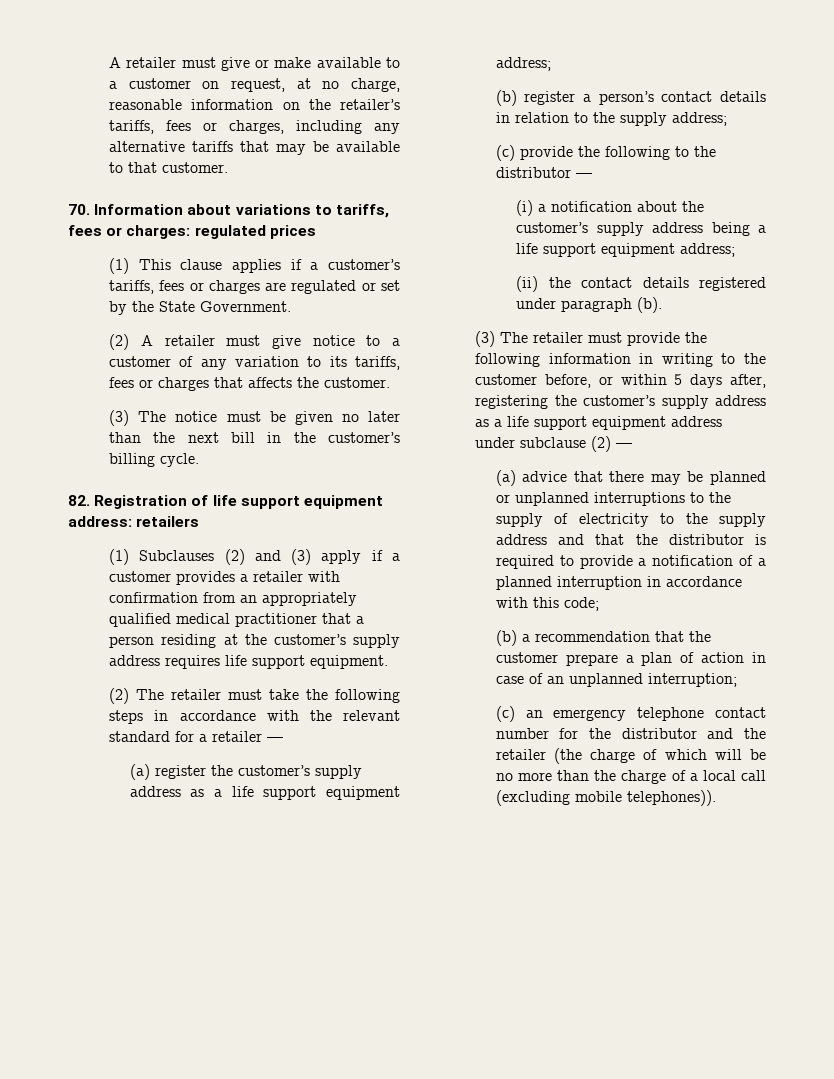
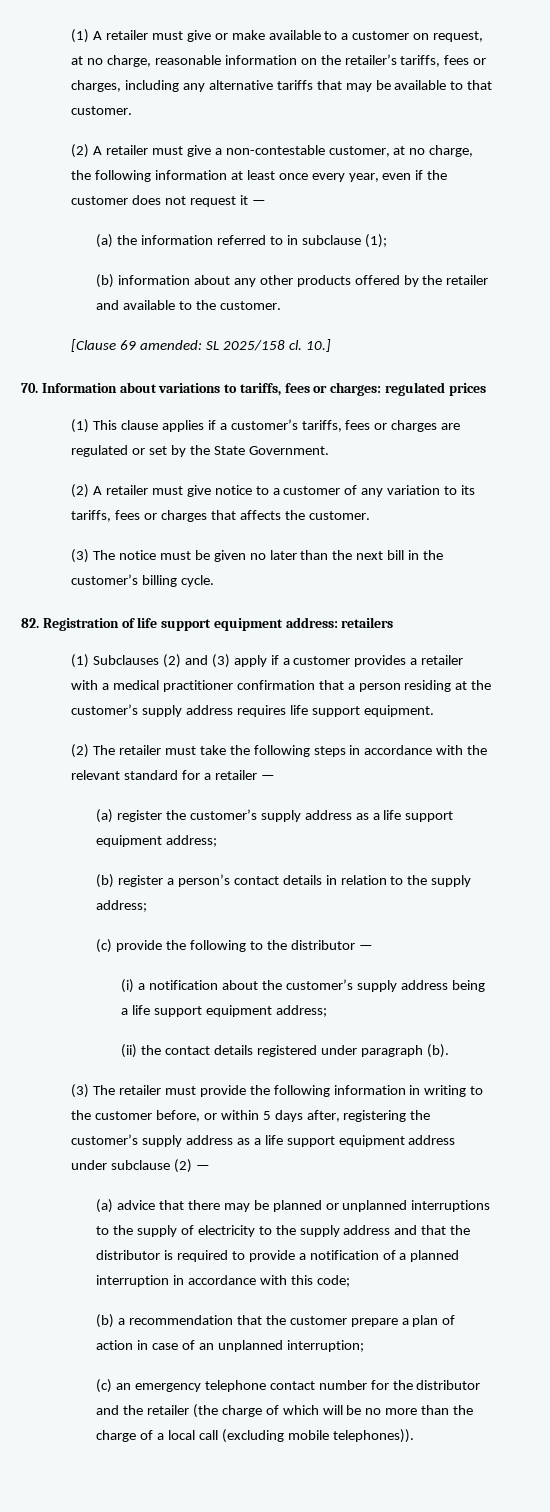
(109, 62) none -> [71,29,90,43] (1)
(229, 167) none -> [71,144,474,158] [71,170,448,182] [71,195,266,207] [96,234,387,248] [96,274,489,288] [96,300,281,310] [71,339,331,352] // (2) A retailer must give a non-contestable customer, at no charge, the following information at least once every year, even if the customer does not request it — // (a) the information referred to in subclause (1); // (b) information about any other products offered by the retailer and available to the customer. // [Clause 69 amended: SL 2025/158 cl. 10.]
[109,592,358,606] [109,613,172,627] confirmation from an appropriately qualified -> [102,683,110,690] a
(318, 620) none -> [236,680,315,690] confirmation

